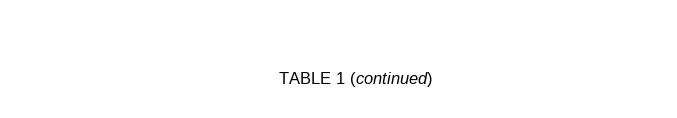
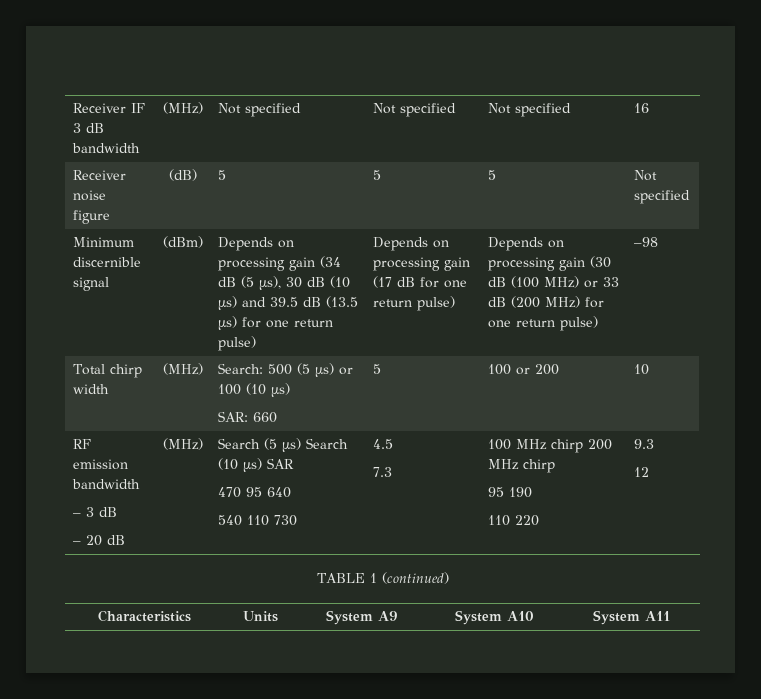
[278,72,433,87] TABLE 1 (continued) -> [72,103,145,113] [72,123,104,133] [71,143,140,153] [162,102,203,114] [217,103,301,117] [372,103,456,117] [487,103,571,117] [633,103,649,113] [72,170,126,180] [72,190,106,201] [72,210,110,224] [168,169,197,181] [217,170,226,180] [372,170,381,180] [487,170,496,180] [633,170,657,181] [633,190,690,204] [72,237,134,247] [72,257,141,267] [72,277,109,291] [162,236,203,248] [217,237,294,251] [217,256,341,271] [217,276,350,290] [217,296,358,310] [217,316,333,330] [217,336,256,351] [372,237,449,251] [372,257,470,271] [372,276,467,288] [372,296,455,311] [487,237,564,251] [487,256,611,271] [487,276,619,288] [487,296,604,308] [487,316,598,331] [633,237,658,247] [72,364,142,378] [72,384,109,394] [162,363,203,375] [217,363,353,377] [217,383,290,397] [217,411,277,423] [372,364,381,374] [487,364,559,375] [633,364,649,375] [72,439,91,449] [72,459,128,470] [71,479,140,489] [72,507,117,517] [72,535,125,546] [162,438,203,450] [217,438,348,452] [217,458,294,472] [217,487,291,498] [217,515,297,526] [372,439,393,449] [372,467,392,477] [487,439,612,453] [487,459,555,473] [487,487,532,498] [487,515,539,526] [633,439,654,449] [633,467,649,477] [316,572,449,584] [98,610,191,622] [243,611,278,622] [325,610,398,625] [455,610,534,625] [593,610,670,625] Receiver IF 3 dB bandwidth | (MHz) | Not specified | Not specified | Not specified | 16 // Receiver noise figure | (dB) | 5 | 5 | 5 | Not specified // Minimum discernible signal | (dBm) | Depends on processing gain (34 dB (5 μs), 30 dB (10 μs) and 39.5 dB (13.5 μs) for one return pulse) | Depends on processing gain (17 dB for one return pulse) | Depends on processing gain (30 dB (100 MHz) or 33 dB (200 MHz) for one return pulse) | –98 // Total chirp width | (MHz) | Search: 500 (5 μs) or 100 (10 μs) // SAR: 660 | 5 | 100 or 200 | 10 // RF emission bandwidth // – 3 dB // – 20 dB | (MHz) | Search (5 μs) Search (10 μs) SAR // 470 95 640 // 540 110 730 | 4.5 // 7.3 | 100 MHz chirp 200 MHz chirp // 95 190 // 110 220 | 9.3 // 12 // TABLE 1 (continued) // Characteristics | Units | System A9 | System A10 | System A11

